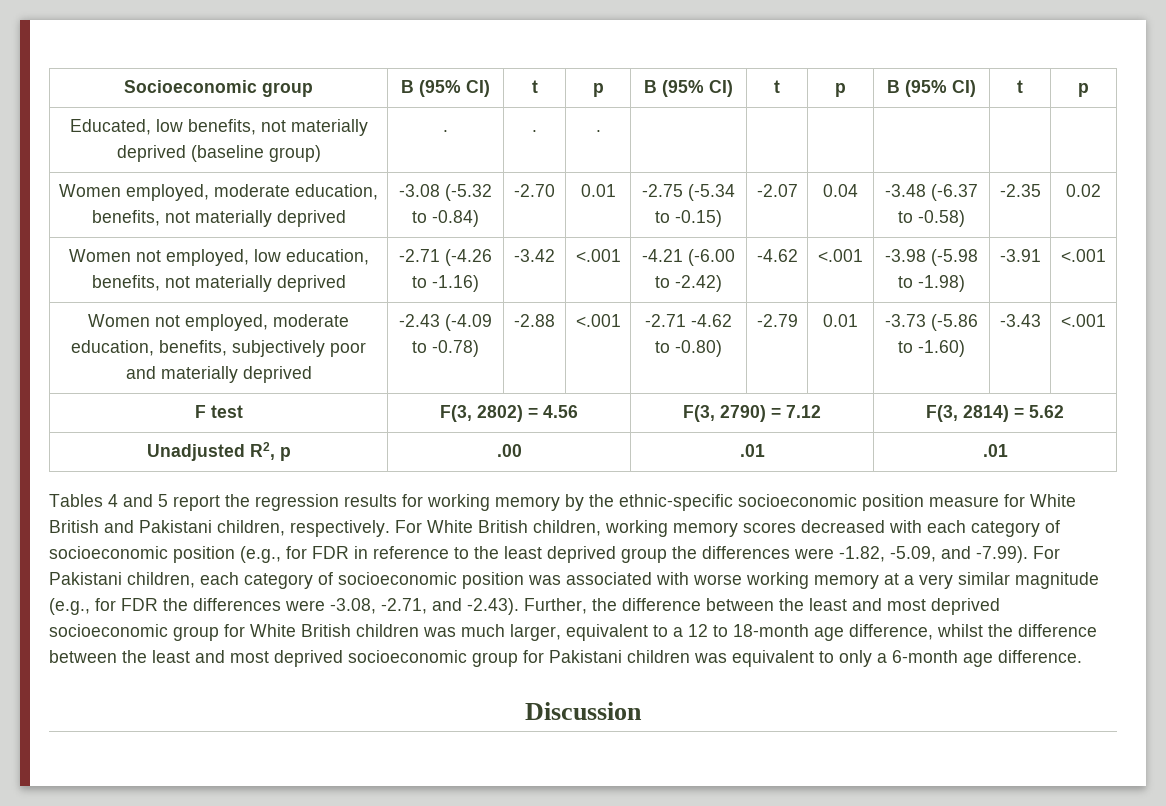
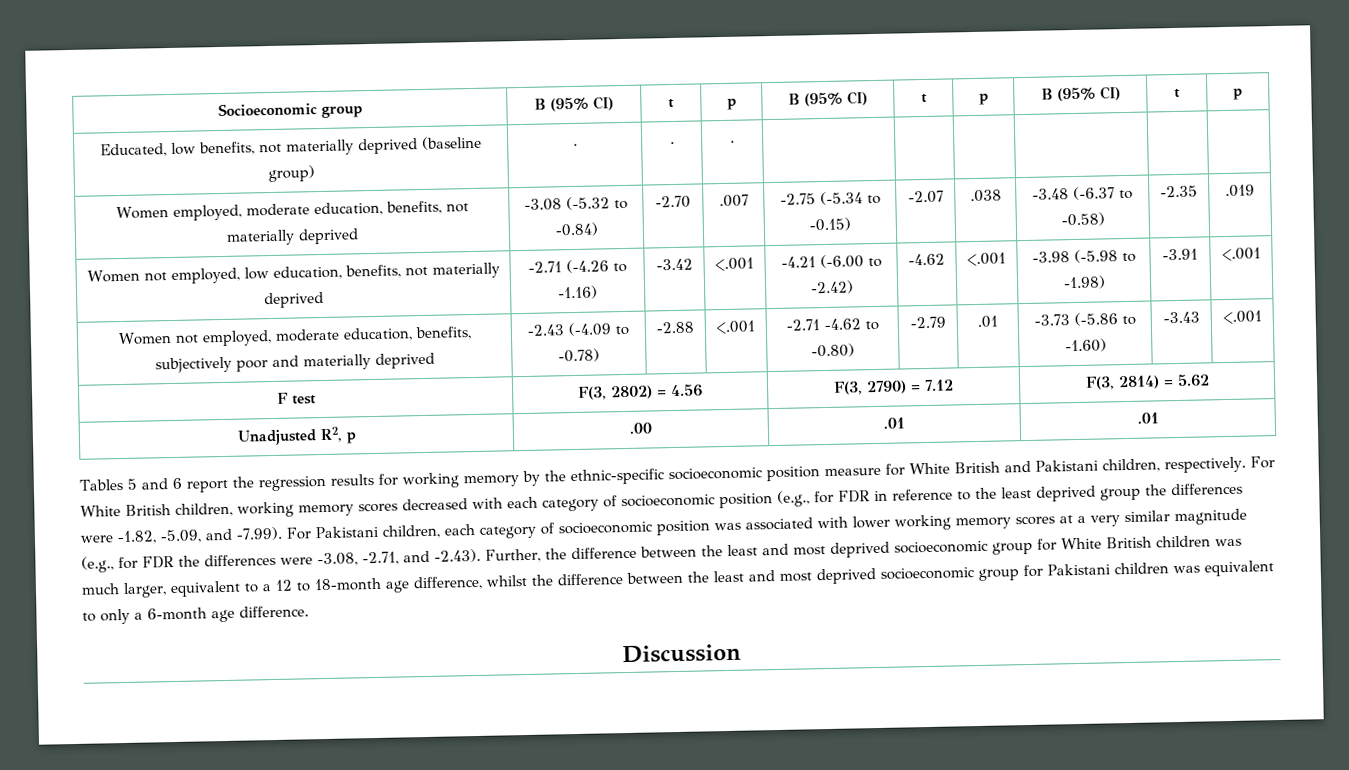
[580,184,616,197] 0.01 -> [718,194,749,208] .007
[823,184,858,197] 0.04 -> [969,189,1002,203] .038
[1066,184,1101,197] 0.02 -> [1225,184,1255,198] .019
[823,314,858,327] 0.01 -> [977,315,998,328] .01
[108,494,168,507] 4 and 5 -> [126,477,182,490] 5 and 6
[693,572,879,589] worse working memory -> [852,514,1055,531] lower working memory scores

